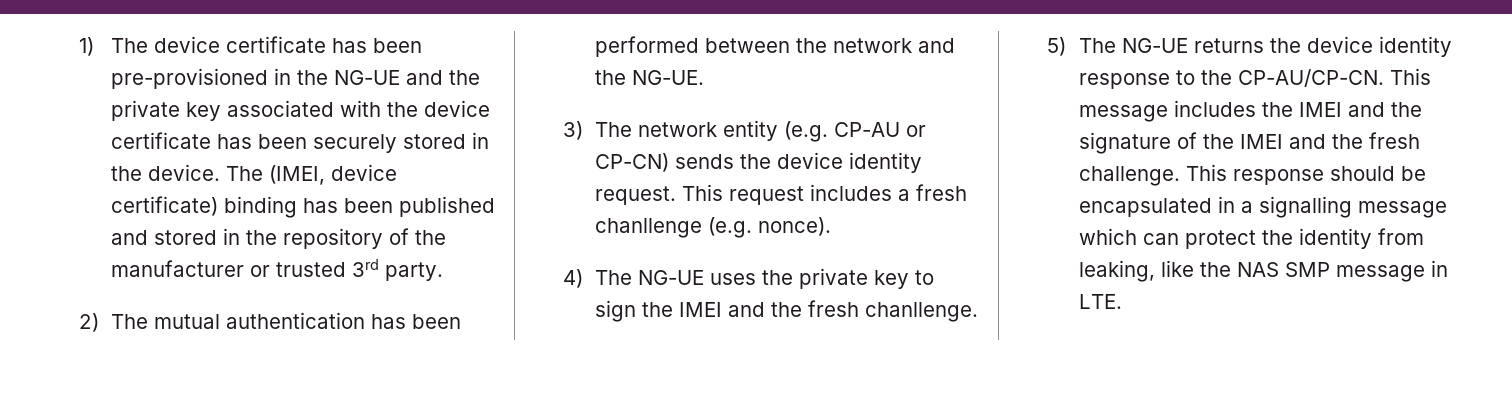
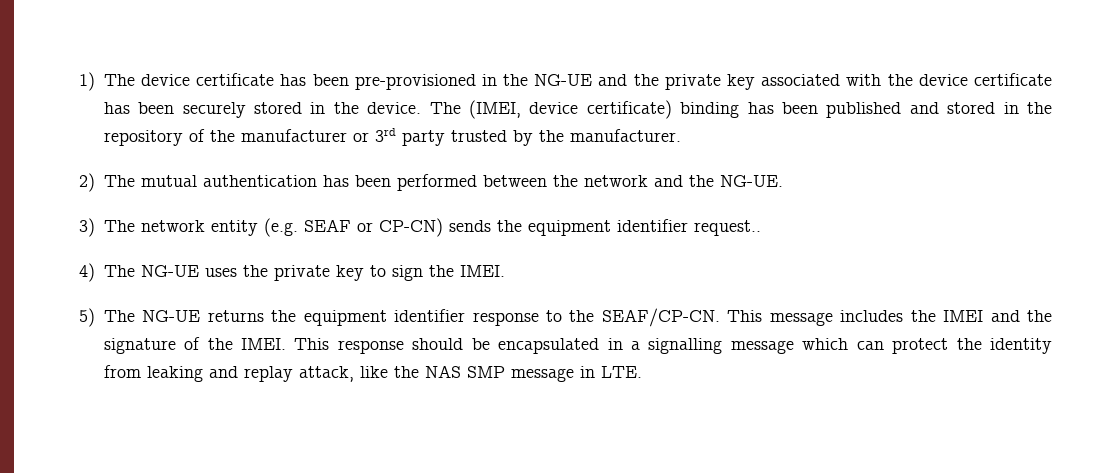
[275,259,443,281] trusted 3rd party. -> [374,128,681,146] 3rd party trusted by the manufacturer.
[833,122,900,137] CP-AU -> [303,219,351,232] SEAF
[776,152,922,173] [594,184,967,205] [594,217,831,238] device identity request. This request includes a fresh chanllenge (e.g. nonce). -> [527,219,761,236] equipment identifier request..
[678,300,978,322] IMEI and the fresh chanllenge. -> [459,265,505,277] IMEI.
[1306,36,1452,57] device identity -> [303,309,466,326] equipment identifier
[1237,69,1384,87] CP-AU/CP-CN. -> [601,308,720,327] SEAF/CP-CN.
[1239,132,1420,149] [1078,166,1180,186] IMEI and the fresh challenge. -> [241,338,287,350] IMEI.
[1078,260,1155,282] leaking, -> [146,366,354,382] leaking and replay attack,

